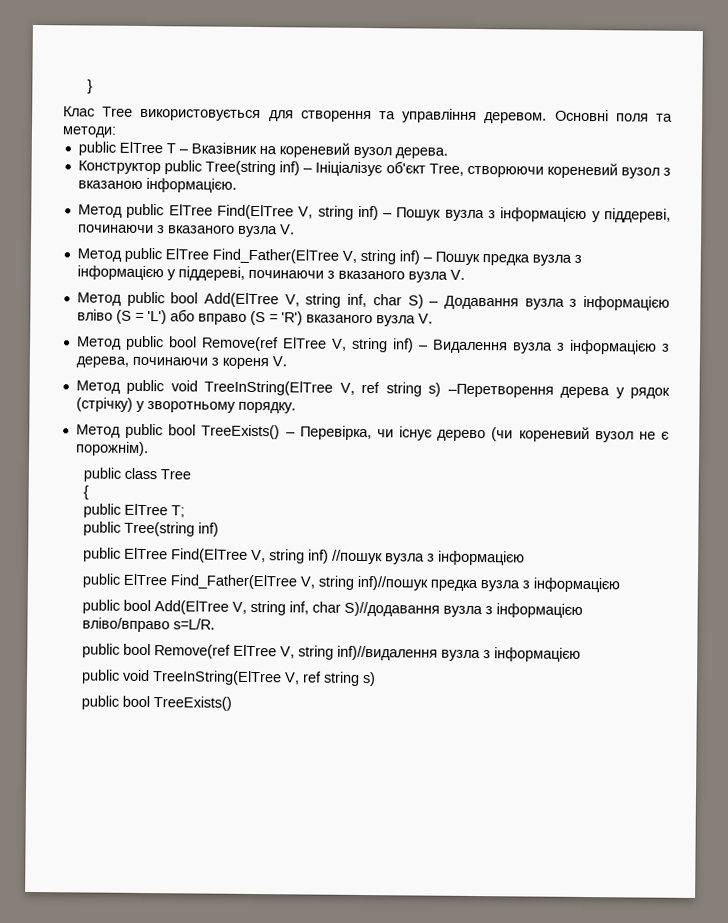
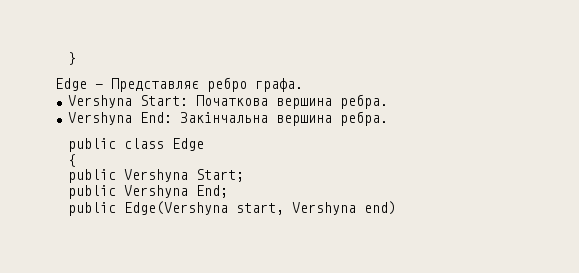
[63,106,673,124] [62,126,117,138] [77,141,448,159] [77,160,671,179] [77,178,237,193] [77,203,672,223] [77,224,295,238] [76,247,582,266] [76,265,465,283] [76,291,670,311] [76,309,433,327] [76,335,670,355] [75,356,287,370] [75,379,670,399] [75,397,296,414] [75,423,670,443] [75,441,149,457] Клас Tree використовується для створення та управління деревом. Основні поля та методи: // public ElTree T – Вказівник на кореневий вузол дерева. // Конструктор public Tree(string inf) – Ініціалізує об'єкт Tree, створюючи кореневий вузол з вказаною інформацією. // Метод public ElTree Find(ElTree V, string inf) – Пошук вузла з інформацією у піддереві, починаючи з вказаного вузла V. // Метод public ElTree Find_Father(ElTree V, string inf) – Пошук предка вузла з інформацією у піддереві, починаючи з вказаного вузла V. // Метод public bool Add(ElTree V, string inf, char S) – Додавання вузла з інформацією вліво (S = 'L') або вправо (S = 'R') вказаного вузла V. // Метод public bool Remove(ref ElTree V, string inf) – Видалення вузла з інформацією з дерева, починаючи з кореня V. // Метод public void TreeInString(ElTree V, ref string s) –Перетворення дерева у рядок (стрічку) у зворотньому порядку. // Метод public bool TreeExists() – Перевірка, чи існує дерево (чи кореневий вузол не є порожнім). -> [55,77,303,92] [67,94,388,109] [67,111,388,126] Edge - Представляє ребро графа. // Vershyna Start: Початкова вершина ребра. // Vershyna End: Закінчальна вершина ребра.
[159,469,191,480] Tree -> [172,138,205,151] Edge
[123,503,185,518] [82,521,219,537] [82,547,525,566] [81,573,620,593] [81,599,583,618] [81,617,215,633] [81,643,581,662] [80,669,376,687] [80,695,232,711] ElTree T; // public Tree(string inf) // public ElTree Find(ElTree V, string inf) //пошук вузла з інформацією // public ElTree Find_Father(ElTree V, string inf)//пошук предка вузла з інформацією // public bool Add(ElTree V, string inf, char S)//додавання вузла з інформацією вліво/вправо s=L/R. // public bool Remove(ref ElTree V, string inf)//видалення вузла з інформацією // public void TreeInString(ElTree V, ref string s) // public bool TreeExists() -> [124,169,245,182] [68,185,229,199] [68,201,397,216] Vershyna Start; // public Vershyna End; // public Edge(Vershyna start, Vershyna end)

